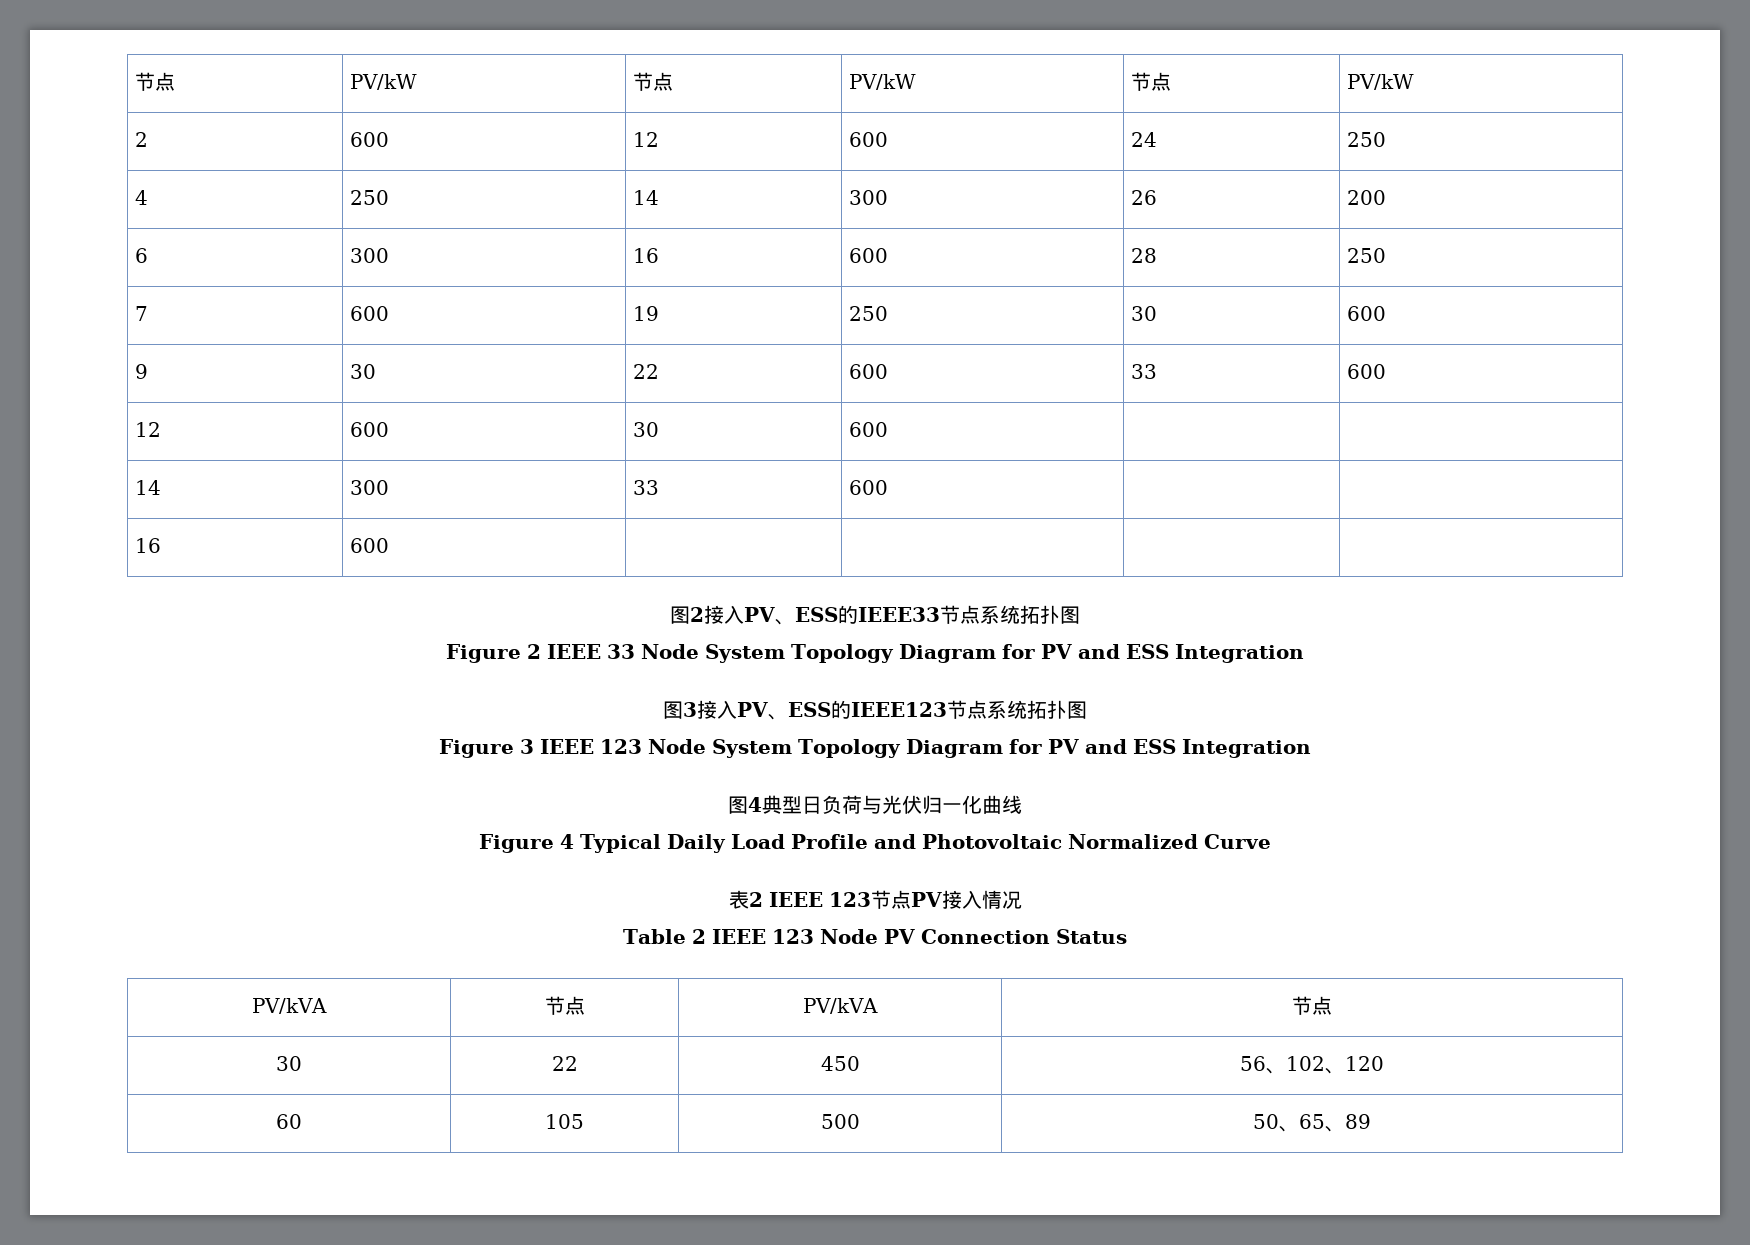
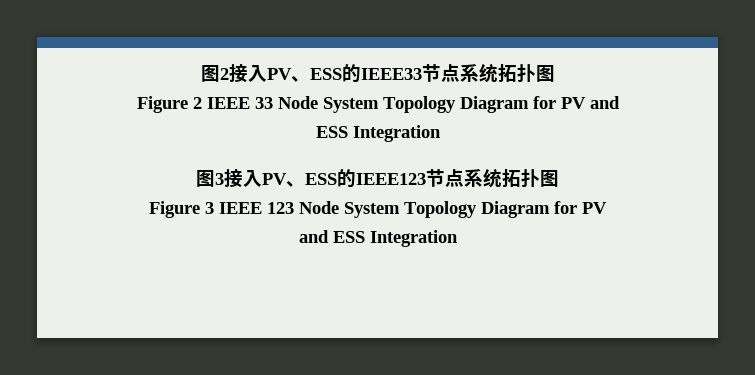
[135,72,176,91] [350,74,418,90] [633,72,674,91] [849,74,917,90] [1131,72,1172,91] [1347,74,1415,90] [135,132,149,147] [350,132,390,147] [633,132,660,147] [849,132,889,147] [1131,132,1158,147] [1347,132,1387,147] [135,190,149,205] [350,190,390,205] [633,190,660,205] [849,190,889,205] [1131,190,1158,205] [1347,190,1387,205] [135,248,149,263] [350,248,390,263] [633,248,660,263] [849,248,889,263] [1131,248,1158,263] [1347,248,1387,263] [135,306,149,321] [350,306,390,321] [633,306,660,321] [849,306,889,321] [1131,306,1158,321] [1347,306,1387,321] [135,364,149,379] [350,364,377,379] [633,364,660,379] [849,364,889,379] [1131,364,1158,379] [1347,364,1387,379] [135,422,162,437] [350,422,390,437] [633,422,660,437] [849,422,889,437] [135,480,162,495] [350,480,390,495] [633,480,660,495] [849,480,889,495] [135,538,162,553] [350,538,390,553] 节点 | PV/kW | 节点 | PV/kW | 节点 | PV/kW // 2 | 600 | 12 | 600 | 24 | 250 // 4 | 250 | 14 | 300 | 26 | 200 // 6 | 300 | 16 | 600 | 28 | 250 // 7 | 600 | 19 | 250 | 30 | 600 // 9 | 30 | 22 | 600 | 33 | 600 // 12 | 600 | 30 | 600 | | // 14 | 300 | 33 | 600 | | // 16 | 600 | | | | // -> (200, 73) none
[728,795,1022,814] [478,834,1272,853] [728,890,1022,909] [623,929,1127,944] [252,998,328,1014] [544,996,585,1015] [803,998,879,1014] [1292,996,1332,1015] [276,1056,302,1071] [551,1056,578,1071] [820,1056,860,1071] [1240,1056,1384,1074] [276,1114,302,1129] [545,1114,584,1129] [820,1114,860,1129] [1253,1114,1371,1132] // 图4典型日负荷与光伏归一化曲线 // Figure 4 Typical Daily Load Profile and Photovoltaic Normalized Curve // 表2 IEEE 123节点PV接入情况 // Table 2 IEEE 123 Node PV Connection Status // PV/kVA | 节点 | PV/kVA | 节点 // 30 | 22 | 450 | 56、102、120 // 60 | 105 | 500 | 50、65、89 -> (458, 238) none

